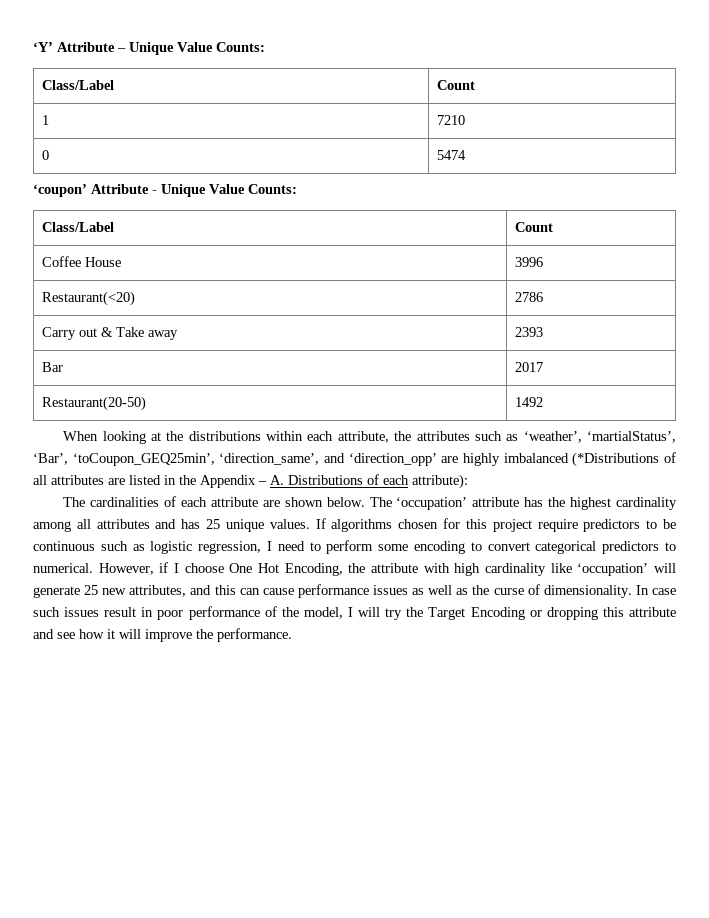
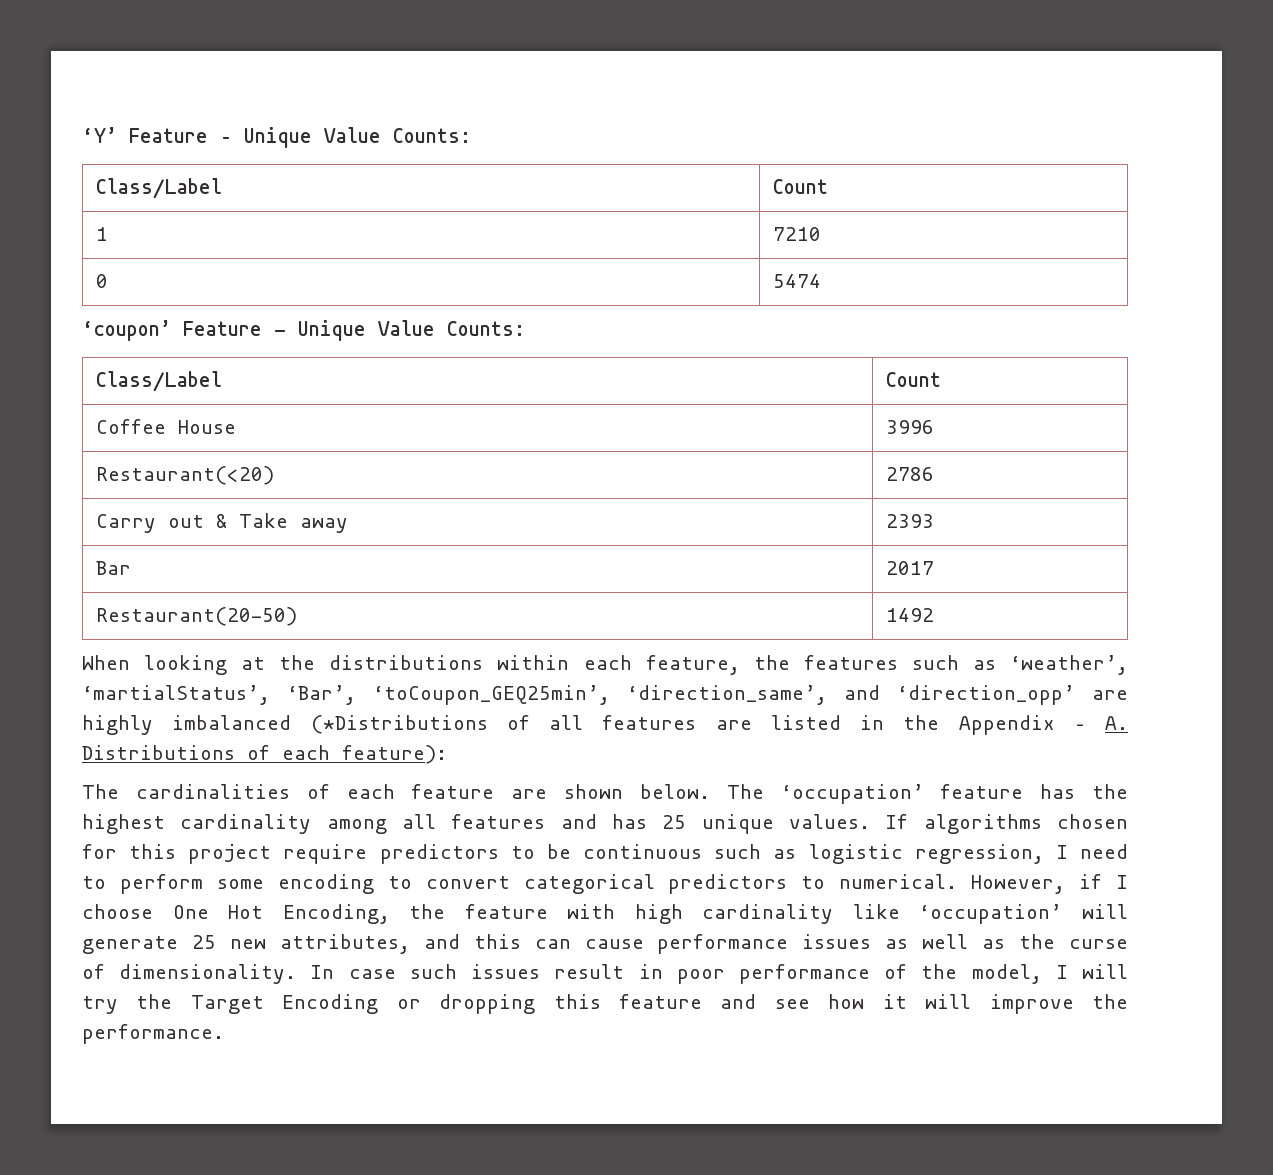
[57,42,115,52] Attribute -> [129,128,208,143] Feature
[91,184,149,194] Attribute -> [183,321,262,336] Feature
[337,431,470,443] attribute, the attributes -> [645,655,898,675] feature, the features
[51,475,104,485] attributes -> [602,715,697,730] features
[412,474,468,489] attribute): -> [342,745,447,764] feature):
[210,497,258,507] attribute -> [411,784,495,799] feature
[472,497,520,507] attribute -> [940,784,1024,799] feature
[96,519,150,529] attributes -> [451,814,546,829] features
[371,563,418,573] attribute -> [464,904,548,919] feature
[628,607,676,617] attribute -> [619,994,703,1009] feature

